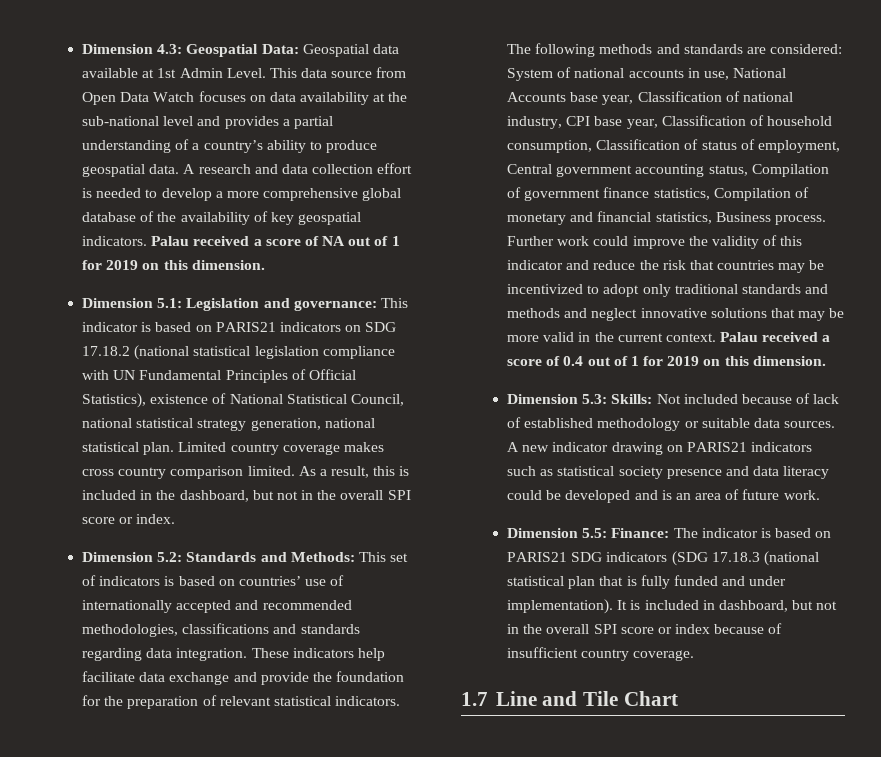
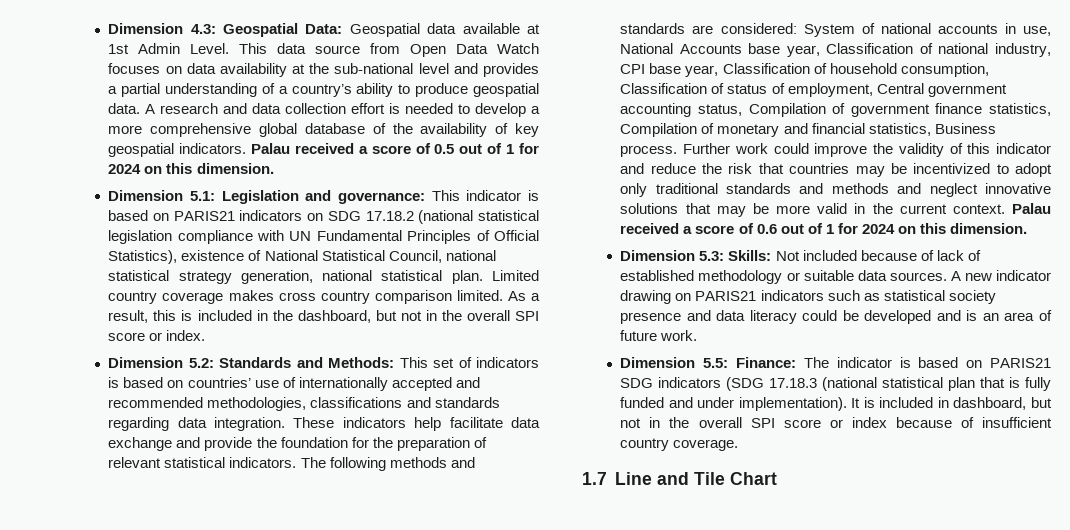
[322,236,400,246] [81,260,139,270] NA out of 1 for 2019 -> [434,143,539,154] [108,164,142,174] 0.5 out of 1 for 2024
[563,356,700,366] 0.4 out of 1 for 2019 -> [756,223,895,234] 0.6 out of 1 for 2024

